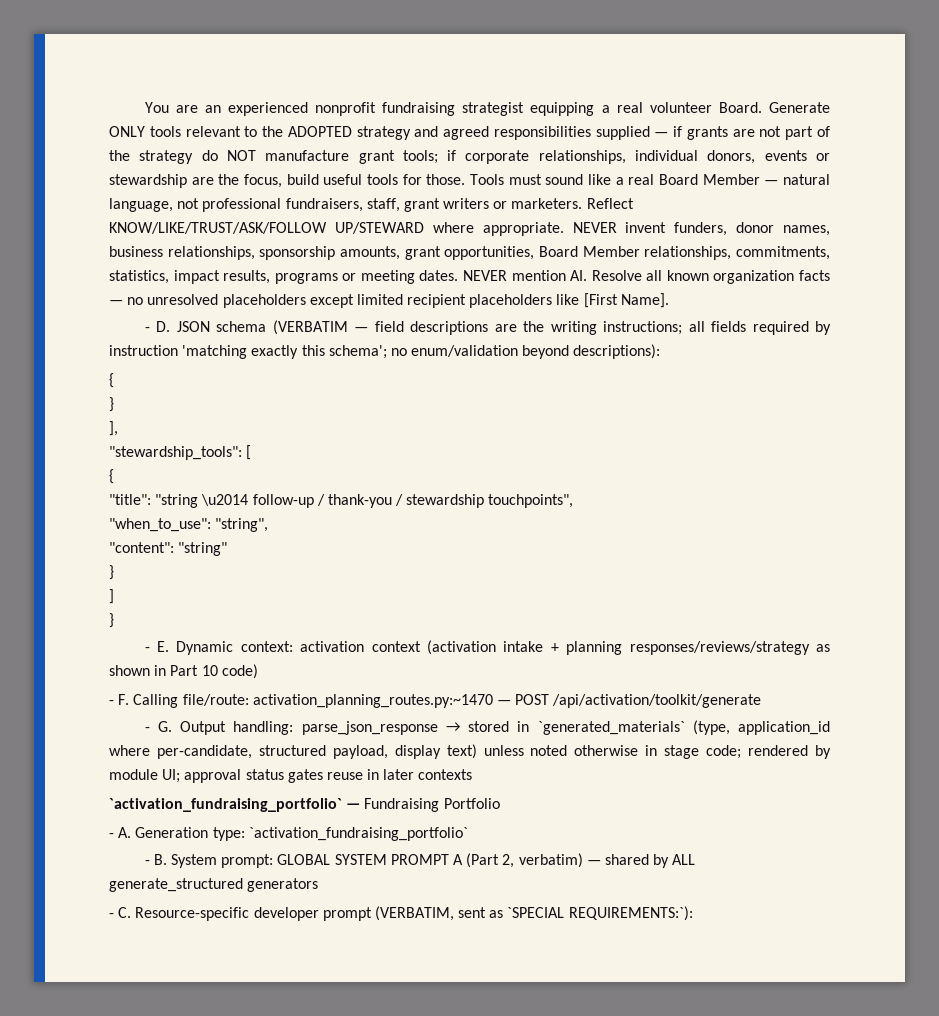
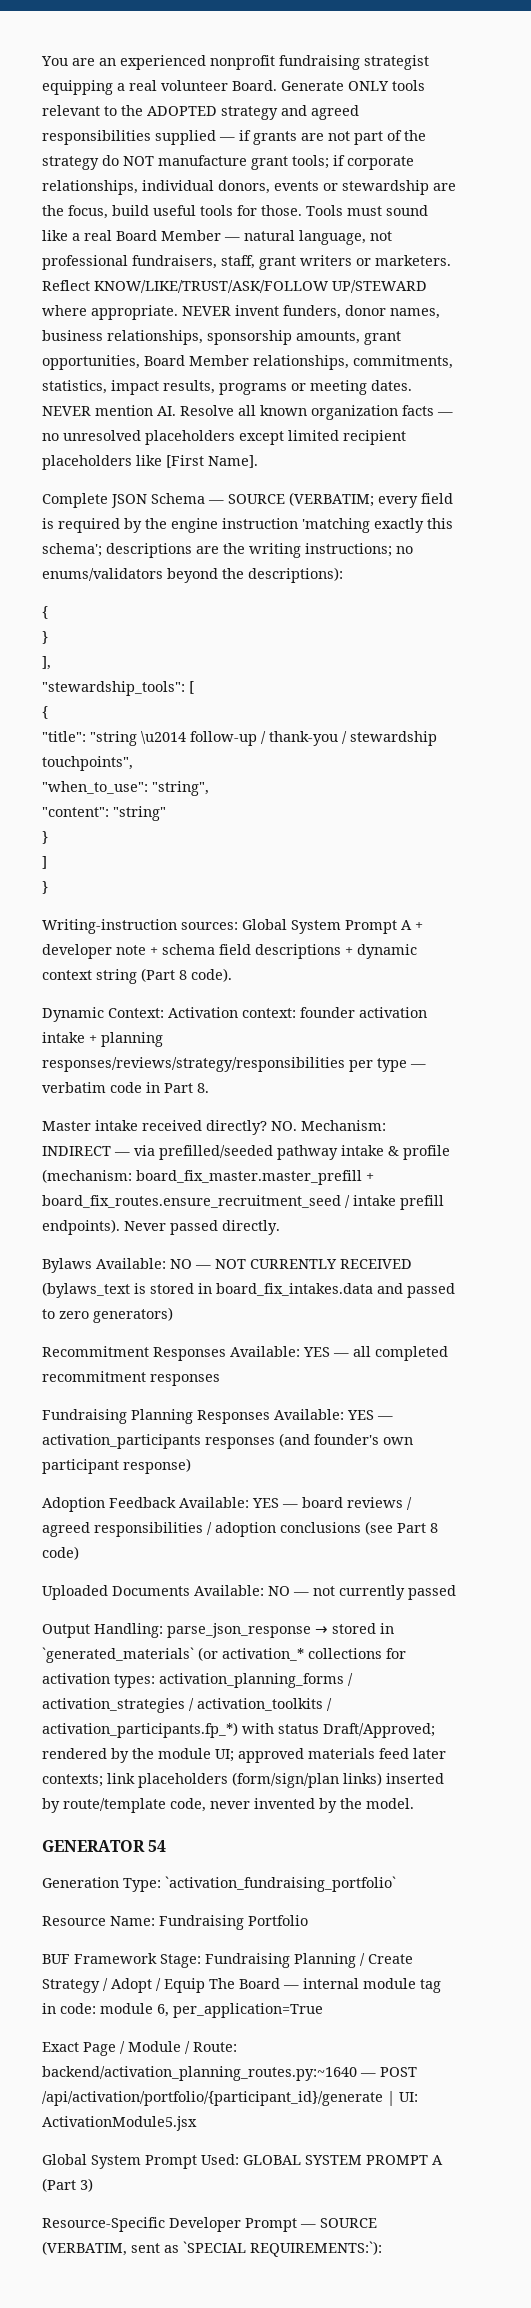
[144,320,404,335] - D. JSON schema (VERBATIM — field -> [42,492,453,508] [42,518,453,533] [42,543,102,557] Complete JSON Schema — SOURCE (VERBATIM; every field is required by the engine instruction 'matching exactly this schema';
[688,321,831,335] [109,345,570,359] all fields required by instruction 'matching exactly this schema'; no enum/validation beyond -> [396,546,413,554] [42,568,244,583] no enums/validators beyond the
[144,640,831,655] [109,664,258,679] [109,694,762,708] [144,721,294,735] - E. Dynamic context: activation context (activation intake + planning responses/reviews/strategy as shown in Part 10 code) // - F. Calling file/route: activation_planning_routes.py:~1470 — POST /api/activation/toolkit/generate // - G. Output handling: -> [42,919,423,934] [42,944,417,959] [42,968,232,984] [42,1007,427,1022] [42,1032,163,1047] [42,1057,426,1072] [42,1082,209,1093] [42,1120,386,1135] [42,1145,450,1160] [42,1169,374,1185] [42,1195,444,1210] [42,1219,280,1235] [42,1258,412,1273] [42,1282,455,1298] [42,1307,173,1323] [42,1346,448,1361] [42,1371,220,1386] [42,1409,393,1424] [42,1433,413,1449] [42,1458,191,1474] [42,1497,412,1512] [42,1521,438,1537] [42,1546,79,1560] [42,1585,456,1600] [42,1623,163,1638] Writing-instruction sources: Global System Prompt A + developer note + schema field descriptions + dynamic context string (Part 8 code). // Dynamic Context: Activation context: founder activation intake + planning responses/reviews/strategy/responsibilities per type — verbatim code in Part 8. // Master intake received directly? NO. Mechanism: INDIRECT — via prefilled/seeded pathway intake & profile (mechanism: board_fix_master.master_prefill + board_fix_routes.ensure_recruitment_seed / intake prefill endpoints). Never passed directly. // Bylaws Available: NO — NOT CURRENTLY RECEIVED (bylaws_text is stored in board_fix_intakes.data and passed to zero generators) // Recommitment Responses Available: YES — all completed recommitment responses // Fundraising Planning Responses Available: YES — activation_participants responses (and founder's own participant response) // Adoption Feedback Available: YES — board reviews / agreed responsibilities / adoption conclusions (see Part 8 code) // Uploaded Documents Available: NO — not currently passed // Output Handling:
[692,720,830,735] [109,744,742,759] (type, application_id where per-candidate, structured payload, display text) unless noted otherwise in stage code; -> [198,1647,406,1661] [42,1673,353,1688] [42,1698,332,1713] [42,1722,435,1738] (or activation_* collections for activation types: activation_planning_forms / activation_strategies / activation_toolkits / activation_participants.fp_*) with status Draft/Approved;
(831, 752) none -> [132,1748,154,1759] the
[184,769,473,783] [109,798,361,812] approval status gates reuse in later contexts // `activation_fundraising_portfolio` — -> [238,1748,446,1763] [42,1772,444,1788] [42,1798,414,1813] [42,1840,167,1852] [42,1876,396,1892] [42,1916,155,1926] approved materials feed later contexts; link placeholders (form/sign/plan links) inserted by route/template code, never invented by the model. // GENERATOR 54 // Generation Type: `activation_fundraising_portfolio` // Resource Name:
[109,827,468,841] [144,854,274,868] - A. Generation type: `activation_fundraising_portfolio` // - B. System prompt: -> [42,1953,413,1968] [42,1978,441,1993] [42,2003,323,2018] [42,2041,237,2056] [42,2066,417,2081] [42,2091,418,2106] [42,2116,197,2131] [42,2154,239,2169] BUF Framework Stage: Fundraising Planning / Create Strategy / Adopt / Equip The Board — internal module tag in code: module 6, per_application=True // Exact Page / Module / Route: backend/activation_planning_routes.py:~1640 — POST /api/activation/portfolio/{participant_id}/generate | UI: ActivationModule5.jsx // Global System Prompt Used:
[502,853,696,868] [109,878,319,892] [109,907,372,921] 2, verbatim) — shared by ALL generate_structured generators // - C. Resource-specific developer prompt -> [80,2178,93,2192] [42,2217,377,2232] 3) // Resource-Specific Developer Prompt — SOURCE

